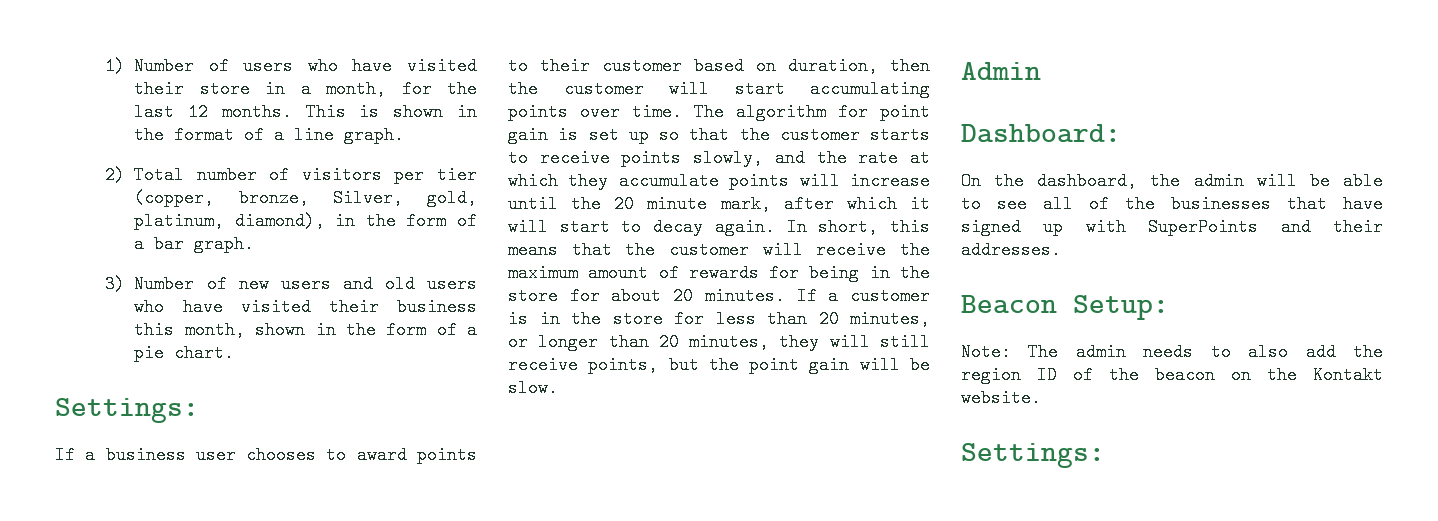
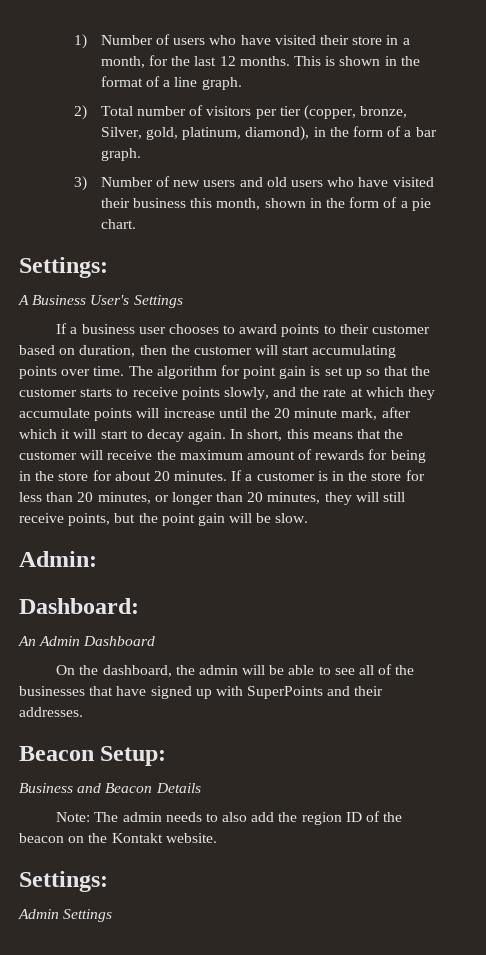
(199, 410) none -> [18,295,183,308] // A Business User's Settings
[961,62,1041,80] Admin -> [19,551,97,567] Admin:
(1121, 133) none -> [18,636,156,646] // An Admin Dashboard
(1169, 307) none -> [19,783,201,793] // Business and Beacon Details
(1105, 455) none -> [18,909,113,922] // Admin Settings

